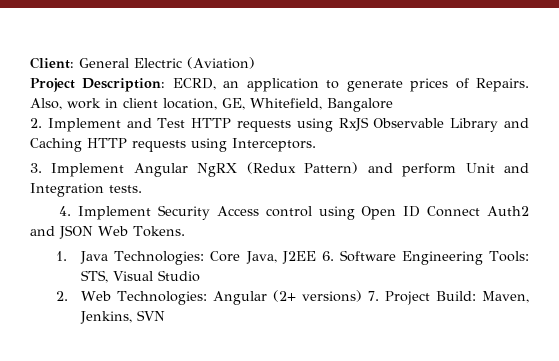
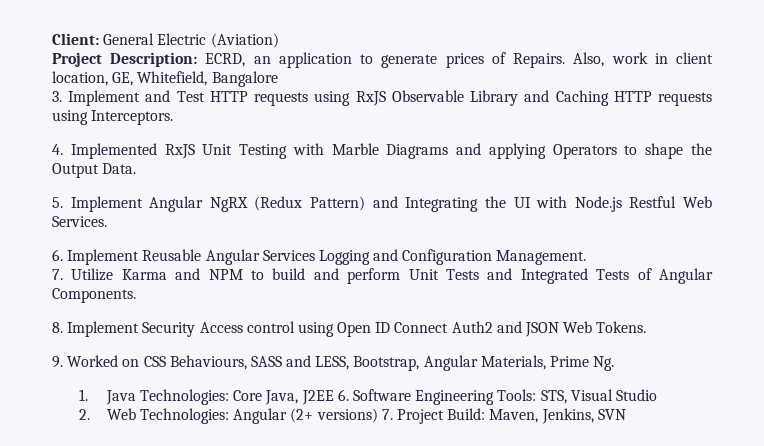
[30,118,42,128] 2. -> [52,91,62,102] 3.
[30,163,42,173] 3. -> [52,143,712,159] [52,163,137,178] [52,197,63,208] 4. Implemented RxJS Unit Testing with Marble Diagrams and applying Operators to shape the Output Data. // 5.
[402,163,530,177] [30,183,142,197] [59,206,72,216] perform Unit and Integration tests. // 4. -> [405,196,713,212] [52,216,107,227] [52,249,587,265] [52,268,713,284] [52,288,136,303] [52,322,63,333] Integrating the UI with Node.js Restful Web Services. // 6. Implement Reusable Angular Services Logging and Configuration Management. // 7. Utilize Karma and NPM to build and perform Unit Tests and Integrated Tests of Angular Components. // 8.
(185, 231) none -> [52,355,615,371] // 9. Worked on CSS Behaviours, SASS and LESS, Bootstrap, Angular Materials, Prime Ng.

